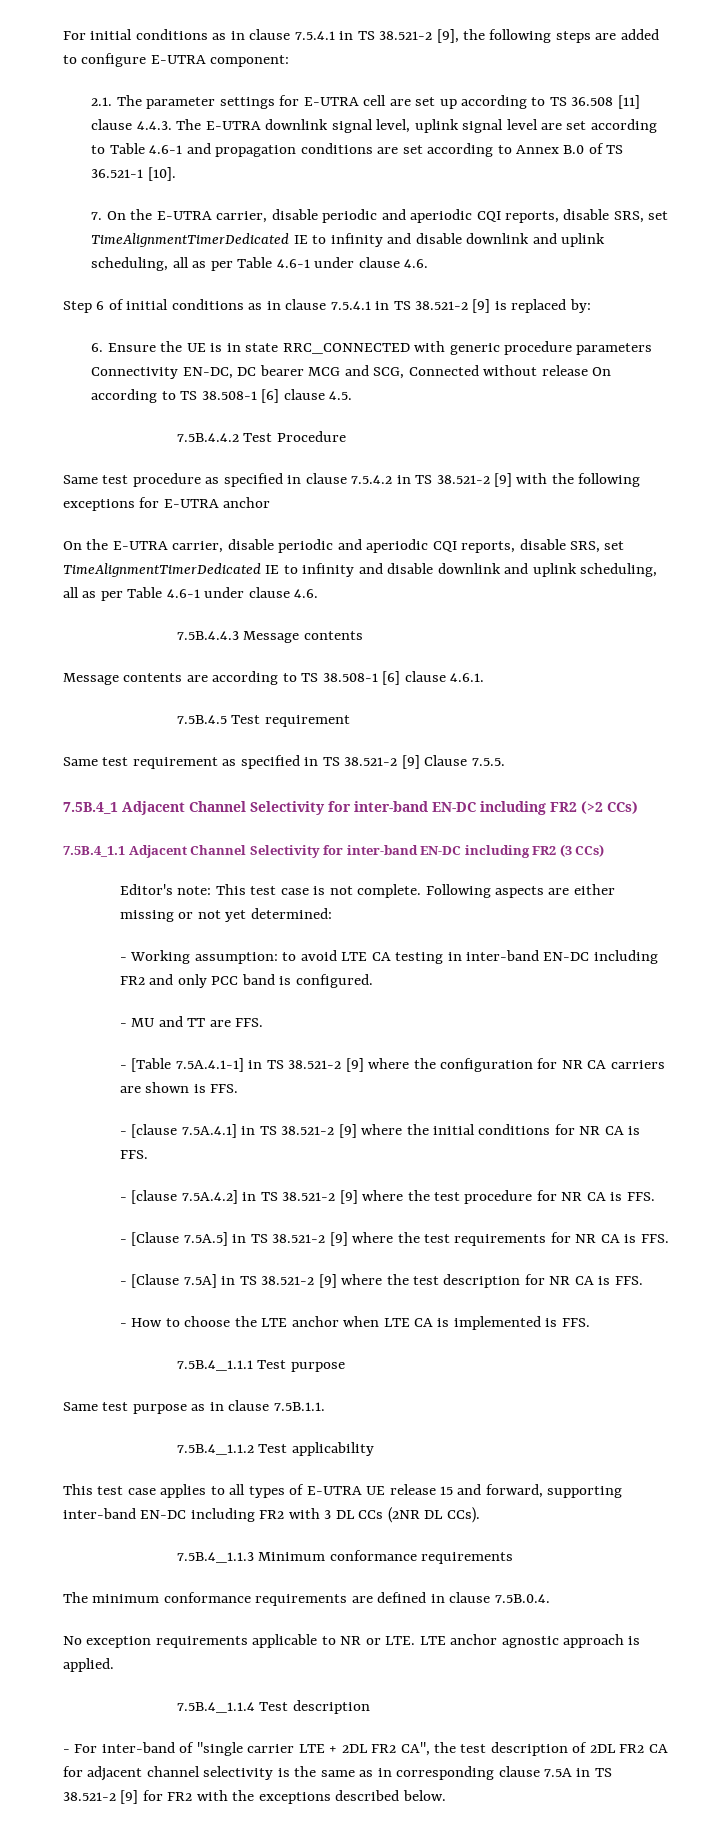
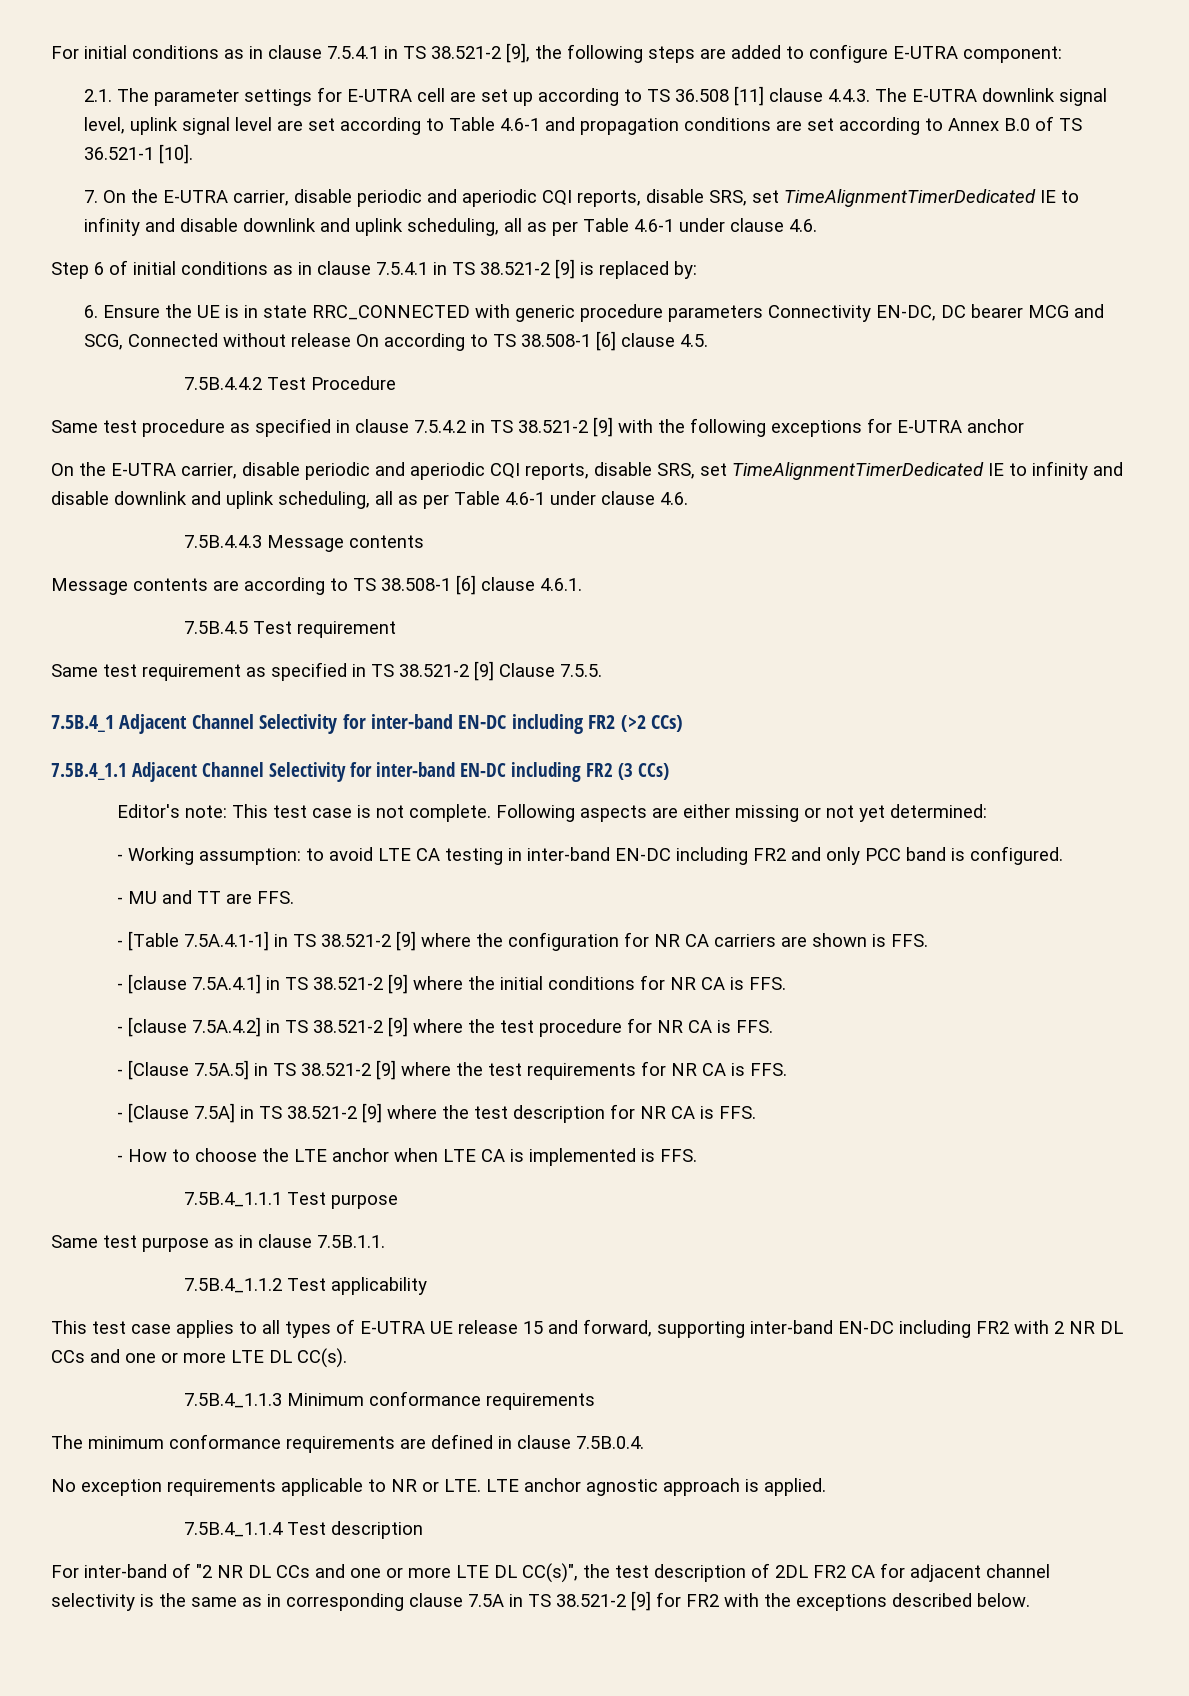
[324,1507,480,1523] 3 DL CCs (2NR DL CCs). -> [1054,1321,1123,1334] [51,1348,347,1368] 2 NR DL CCs and one or more LTE DL CC(s).
[63,1749,70,1753] - -> (423, 1530) none
[196,1742,430,1756] "single carrier LTE + 2DL FR2 CA", -> [196,1563,578,1583] "2 NR DL CCs and one or more LTE DL CC(s)",

